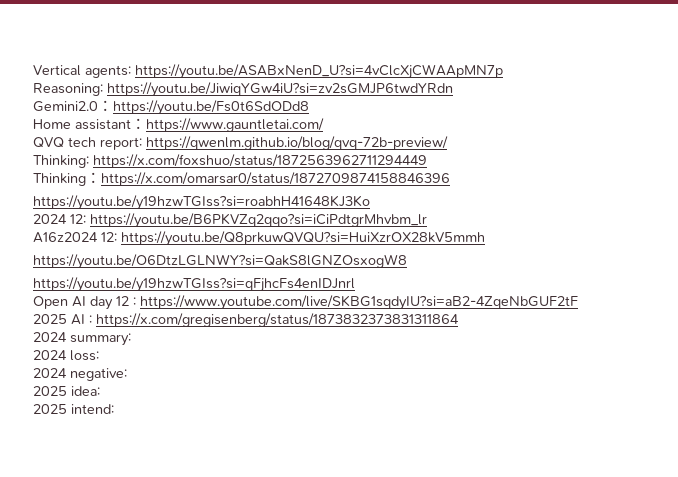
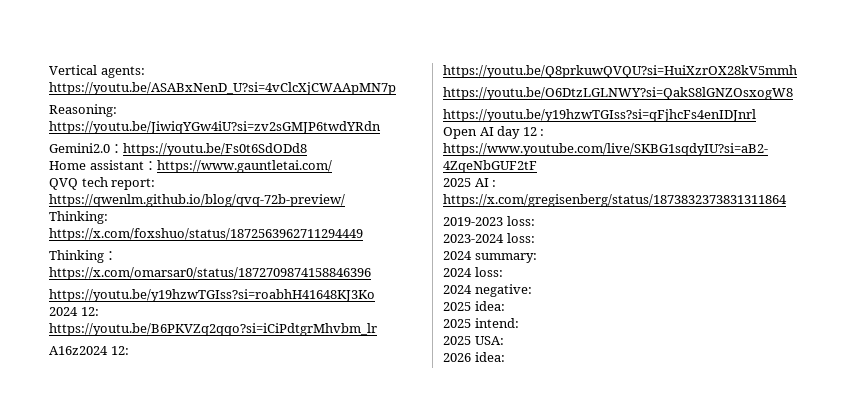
(459, 320) none -> [443,216,535,226] [443,233,535,243] // 2019-2023 loss: // 2023-2024 loss:
(114, 409) none -> [443,336,504,345] [443,352,505,362] // 2025 USA: // 2026 idea:

